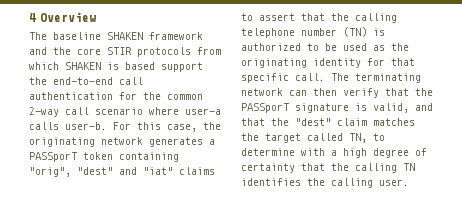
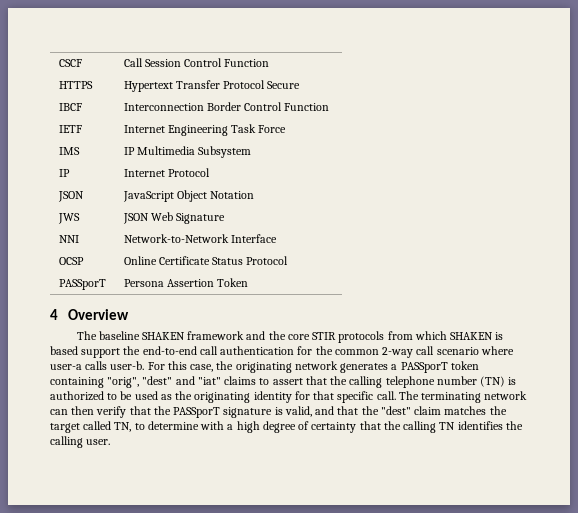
(29, 17) none -> [58,59,82,67] [123,58,270,67] [58,81,93,89] [123,80,301,92] [58,103,82,111] [123,102,330,111] [58,125,82,133] [123,124,287,136] [58,147,80,155] [123,146,252,158] [58,169,70,177] [123,168,210,177] [57,191,84,202] [122,190,255,202] [57,213,80,224] [122,212,226,224] [58,235,79,243] [123,234,277,243] [58,257,84,265] [123,256,289,265] [58,279,106,290] [123,278,249,287] CSCF | Call Session Control Function // HTTPS | Hypertext Transfer Protocol Secure // IBCF | Interconnection Border Control Function // IETF | Internet Engineering Task Force // IMS | IP Multimedia Subsystem // IP | Internet Protocol // JSON | JavaScript Object Notation // JWS | JSON Web Signature // NNI | Network-to-Network Interface // OCSP | Online Certificate Status Protocol // PASSporT | Persona Assertion Token //

